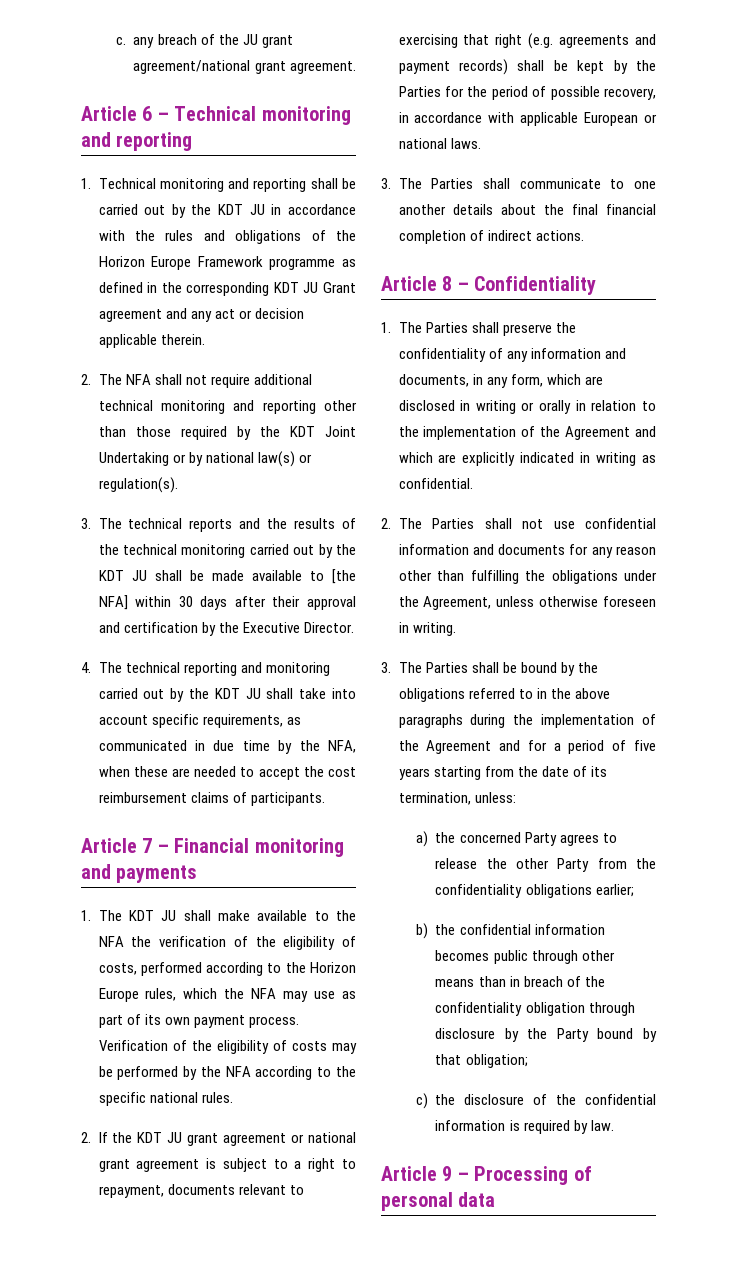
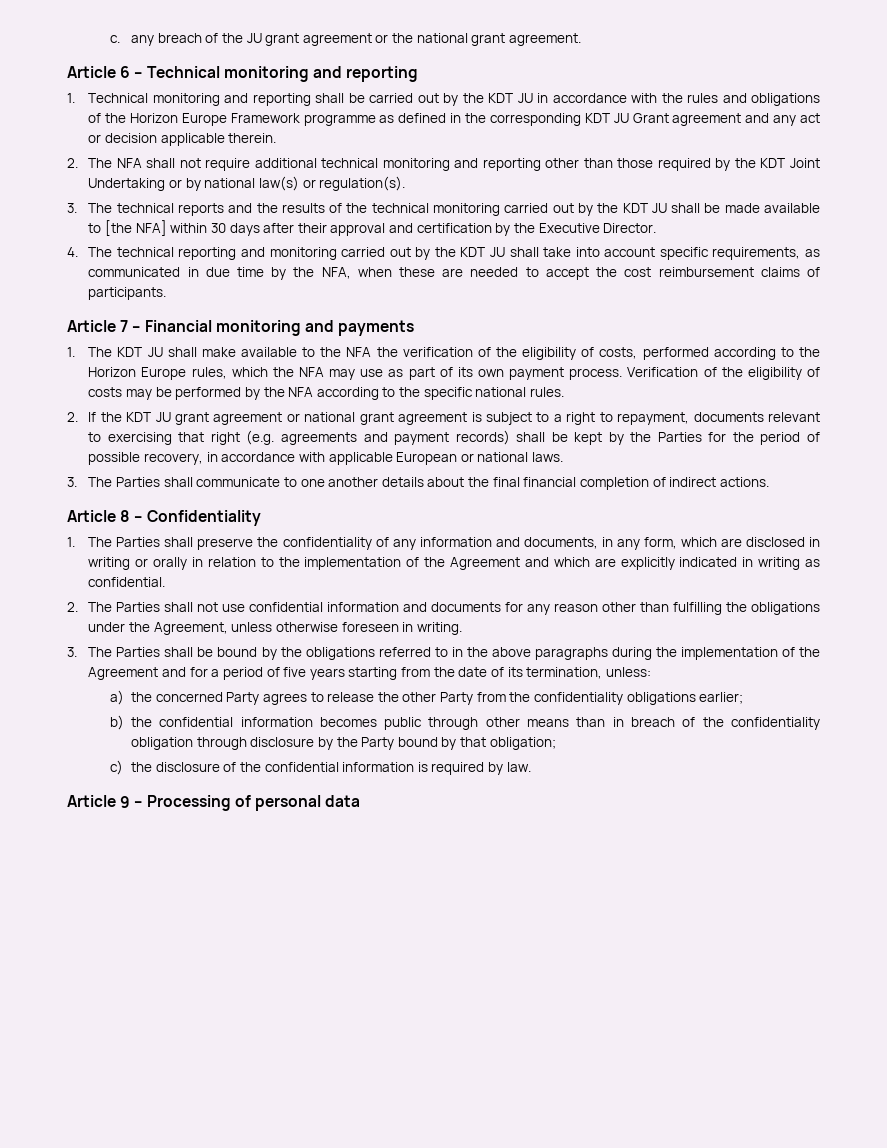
[133,60,251,74] agreement/national -> [302,33,468,46] agreement or the national

